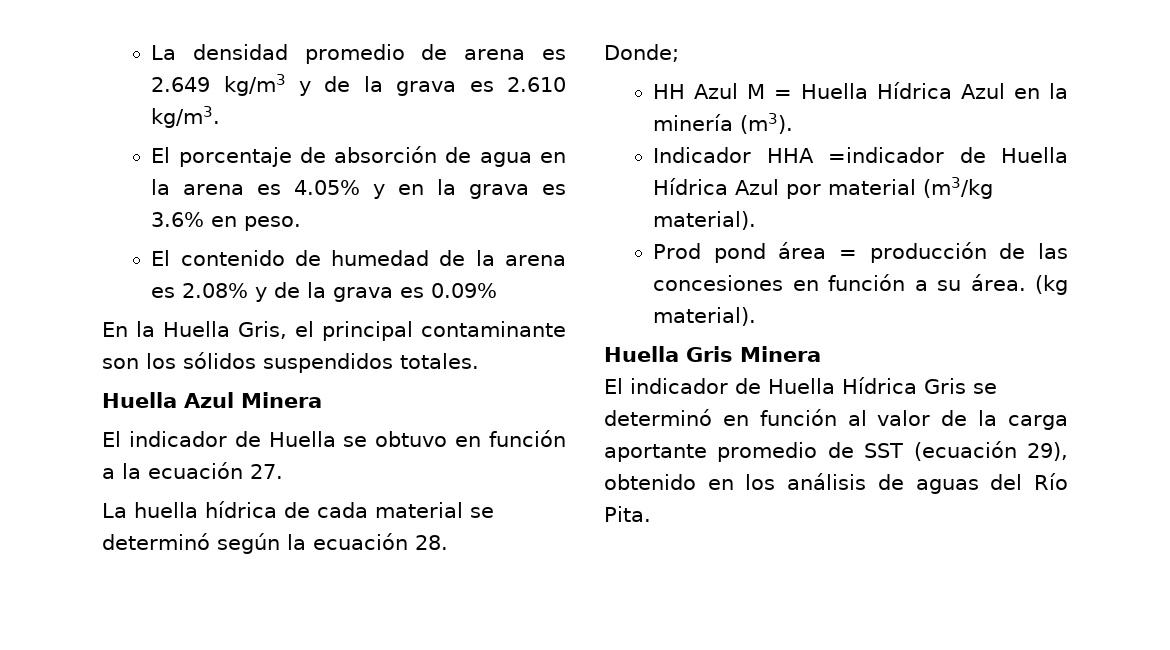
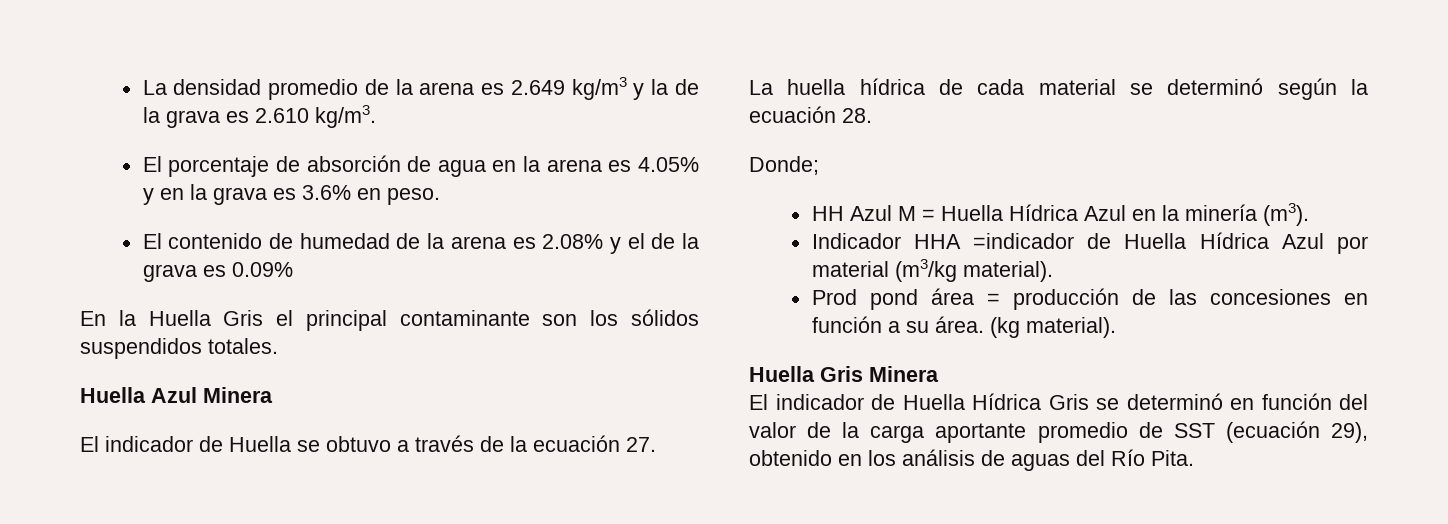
(448, 52) none -> [395,79,413,95] la
(312, 88) none -> [651,79,669,95] la
(268, 294) none -> [627,233,645,249] el
[238,321,287,339] Gris, -> [223,310,264,326] Gris
[455,430,566,447] [102,468,115,479] en función a -> [397,435,504,452] a través de
[847,410,867,426] al -> [1339,394,1368,410] del

